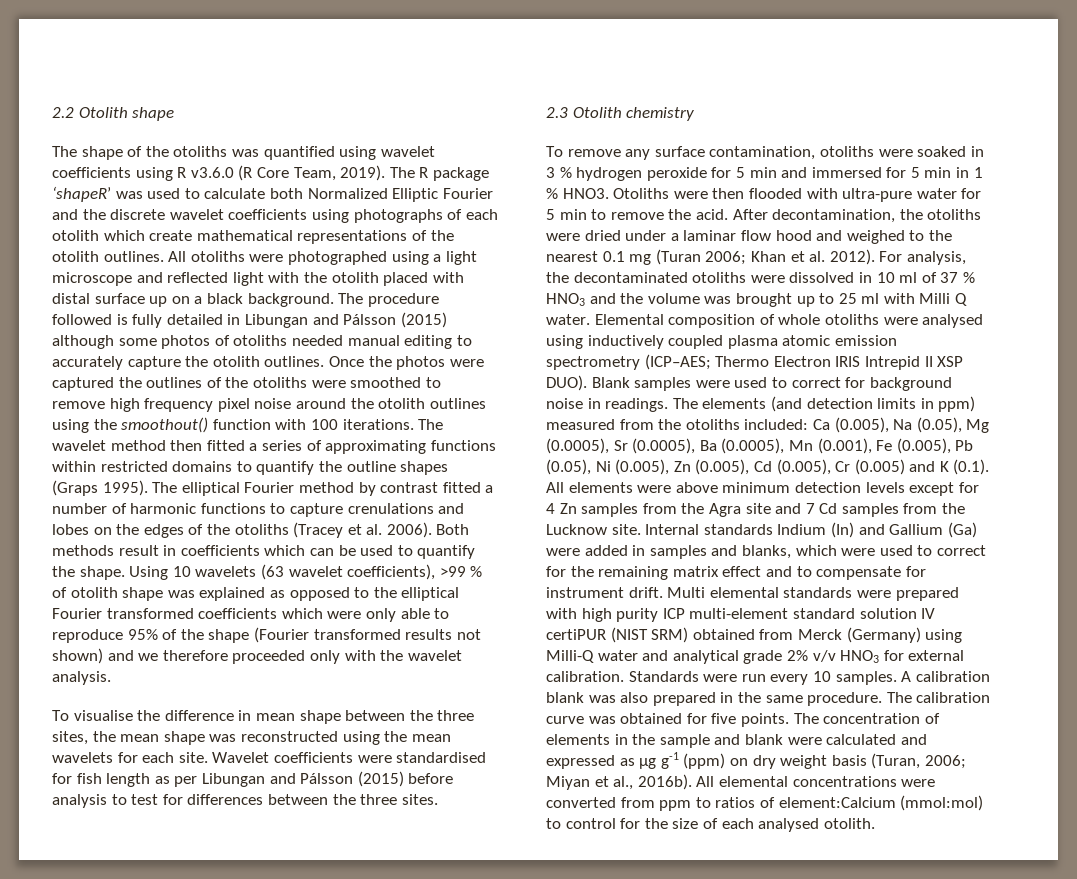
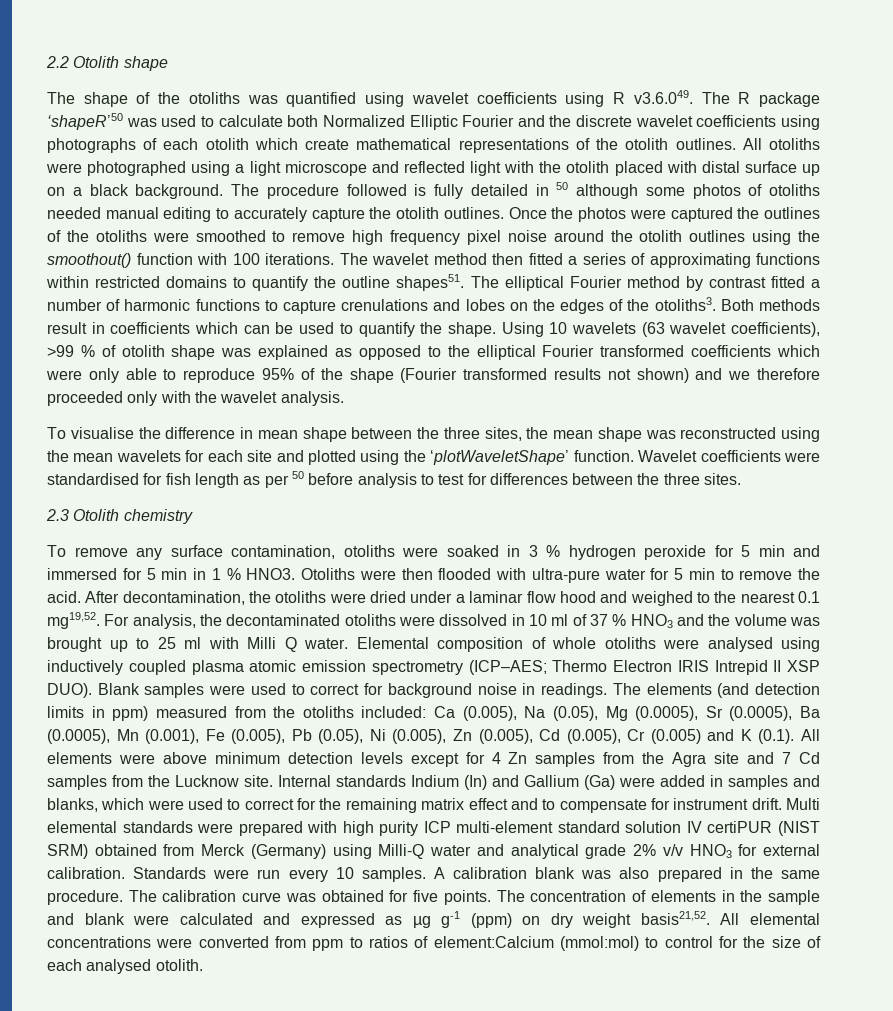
[190,165,386,181] v3.6.0 (R Core Team, 2019). -> [633,90,693,104] v3.6.049.
[52,186,111,202] ‘shapeR’ -> [47,113,123,130] ‘shapeR’50
[244,312,447,328] Libungan and Pálsson (2015) -> [556,182,569,190] 50
[400,461,449,475] [52,480,148,496] shapes (Graps 1995). -> [396,274,465,291] shapes51.
[234,522,432,538] otoliths (Tracey et al. 2006). -> [654,297,716,311] otoliths3.
[178,752,208,763] site. -> [247,450,634,465] site and plotted using the ‘plotWaveletShape’ function.
[201,771,404,787] Libungan and Pálsson (2015) -> [291,471,304,479] 50
[629,249,875,265] mg (Turan 2006; Khan et al. 2012). -> [47,612,100,629] mg19,52.
[831,753,966,769] [546,774,692,790] basis (Turan, 2006; Miyan et al., 2016b). -> [640,911,710,925] basis21,52.

